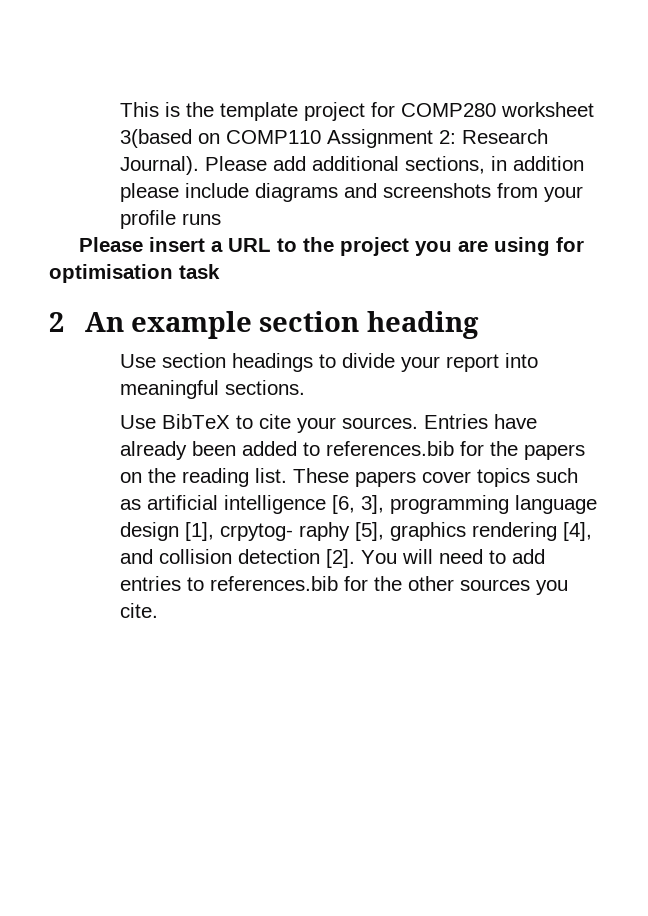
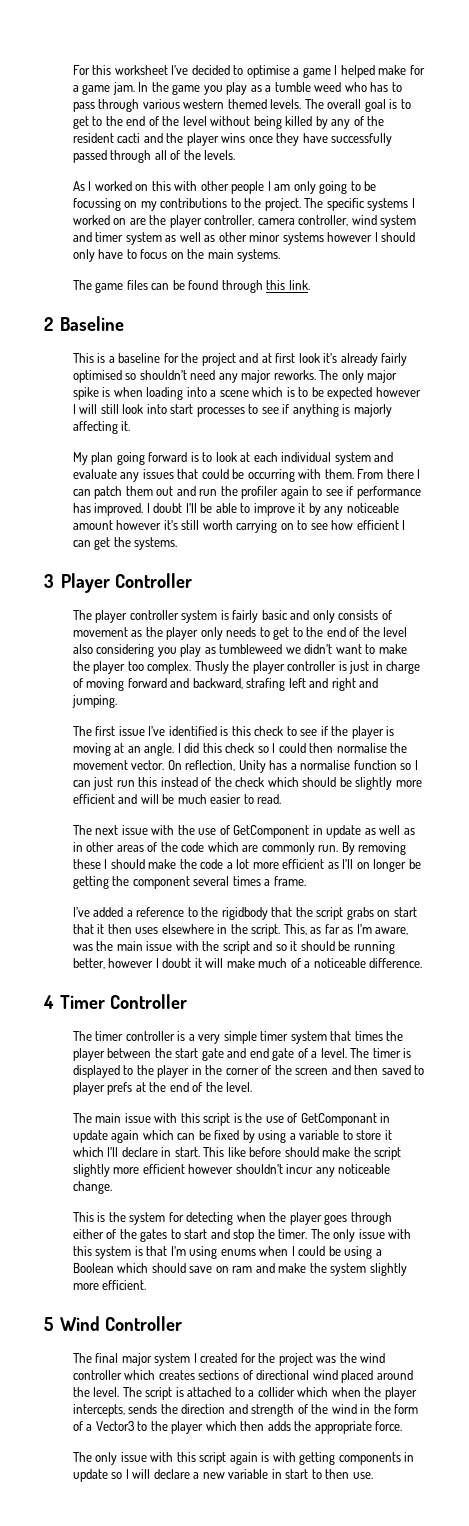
[120,102,595,121] [120,129,549,148] [120,156,585,175] [120,183,584,202] [120,210,222,229] [79,237,585,256] [49,264,220,283] [49,311,479,339] [120,353,539,372] [120,380,306,399] [120,414,538,433] [120,441,586,460] [120,468,579,487] [120,495,598,514] [120,522,593,541] [120,549,546,568] [120,576,569,595] [120,603,159,618] This is the template project for COMP280 worksheet 3(based on COMP110 Assignment 2: Research Journal). Please add additional sections, in addition please include diagrams and screenshots from your profile runs // Please insert a URL to the project you are using for optimisation task // 2 An example section heading // Use section headings to divide your report into meaningful sections. // Use BibTeX to cite your sources. Entries have already been added to references.bib for the papers on the reading list. These papers cover topics such as artificial intelligence [6, 3], programming language design [1], crpytog- raphy [5], graphics rendering [4], and collision detection [2]. You will need to add entries to references.bib for the other sources you cite. -> [72,65,425,78] [72,82,402,95] [72,99,411,112] [72,116,385,129] [72,133,393,146] [72,150,236,163] [72,181,377,194] [72,198,415,211] [72,215,417,228] [72,232,416,245] [72,249,281,262] [72,280,310,293] [44,316,124,331] [72,353,408,366] [72,370,398,383] [72,387,421,400] [72,404,392,417] [72,421,131,434] [72,452,394,465] [72,469,421,482] [72,486,421,499] [72,503,399,516] [72,520,406,533] [72,537,178,550] [44,573,192,593] [72,610,392,623] [72,627,408,640] [72,644,407,657] [72,661,421,674] [72,678,379,691] [71,695,117,708] [72,726,395,739] [72,743,408,756] [72,760,418,773] [72,777,422,790] [72,794,282,804] [72,825,415,838] [72,842,407,855] [72,859,421,872] [72,876,306,889] [72,907,417,920] [72,924,409,937] [72,941,395,954] [72,958,423,969] [43,994,187,1009] [72,1031,404,1044] [72,1048,412,1061] [72,1065,425,1078] [72,1082,253,1095] [72,1113,391,1126] [72,1130,392,1143] [72,1147,402,1160] [72,1164,391,1177] [72,1181,112,1194] [72,1212,392,1225] [72,1229,412,1242] [72,1246,382,1259] [72,1263,407,1276] [72,1280,147,1290] [44,1316,182,1331] [72,1353,386,1366] [72,1370,413,1383] [72,1387,417,1400] [72,1404,419,1417] [72,1421,403,1434] [72,1452,415,1465] [72,1469,373,1482] For this worksheet I’ve decided to optimise a game I helped make for a game jam. In the game you play as a tumble weed who has to pass through various western themed levels. The overall goal is to get to the end of the level without being killed by any of the resident cacti and the player wins once they have successfully passed through all of the levels. // As I worked on this with other people I am only going to be focussing on my contributions to the project. The specific systems I worked on are the player controller, camera controller, wind system and timer system as well as other minor systems however I should only have to focus on the main systems. // The game files can be found through this link. // 2 Baseline // This is a baseline for the project and at first look it’s already fairly optimised so shouldn’t need any major reworks. The only major spike is when loading into a scene which is to be expected however I will still look into start processes to see if anything is majorly affecting it. // My plan going forward is to look at each individual system and evaluate any issues that could be occurring with them. From there I can patch them out and run the profiler again to see if performance has improved. I doubt I’ll be able to improve it by any noticeable amount however it’s still worth carrying on to see how efficient I can get the systems. // 3 Player Controller // The player controller system is fairly basic and only consists of movement as the player only needs to get to the end of the level also considering you play as tumbleweed we didn’t want to make the player too complex. Thusly the player controller is just in charge of moving forward and backward, strafing left and right and jumping. // The first issue I’ve identified is this check to see if the player is moving at an angle. I did this check so I could then normalise the movement vector. On reflection, Unity has a normalise function so I can just run this instead of the check which should be slightly more efficient and will be much easier to read. // The next issue with the use of GetComponent in update as well as in other areas of the code which are commonly run. By removing these I should make the code a lot more efficient as I’ll on longer be getting the component several times a frame. // I’ve added a reference to the rigidbody that the script grabs on start that it then uses elsewhere in the script. This, as far as I’m aware, was the main issue with the script and so it should be running better, however I doubt it will make much of a noticeable difference. // 4 Timer Controller // The timer controller is a very simple timer system that times the player between the start gate and end gate of a level. The timer is displayed to the player in the corner of the screen and then saved to player prefs at the end of the level. // The main issue with this script is the use of GetComponant in update again which can be fixed by using a variable to store it which I’ll declare in start. This like before should make the script slightly more efficient however shouldn’t incur any noticeable change. // This is the system for detecting when the player goes through either of the gates to start and stop the timer. The only issue with this system is that I’m using enums when I could be using a Boolean which should save on ram and make the system slightly more efficient. // 5 Wind Controller // The final major system I created for the project was the wind controller which creates sections of directional wind placed around the level. The script is attached to a collider which when the player intercepts, sends the direction and strength of the wind in the form of a Vector3 to the player which then adds the appropriate force. // The only issue with this script again is with getting components in update so I will declare a new variable in start to then use.

